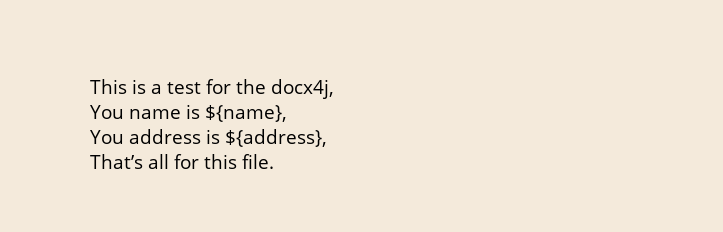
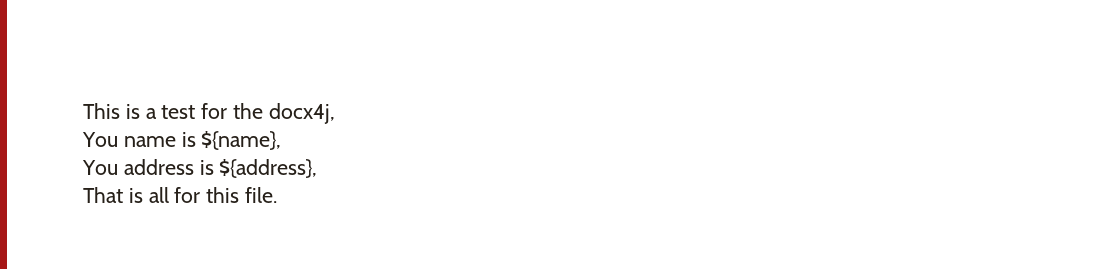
[90,154,143,169] That’s -> [83,187,143,203] That is

